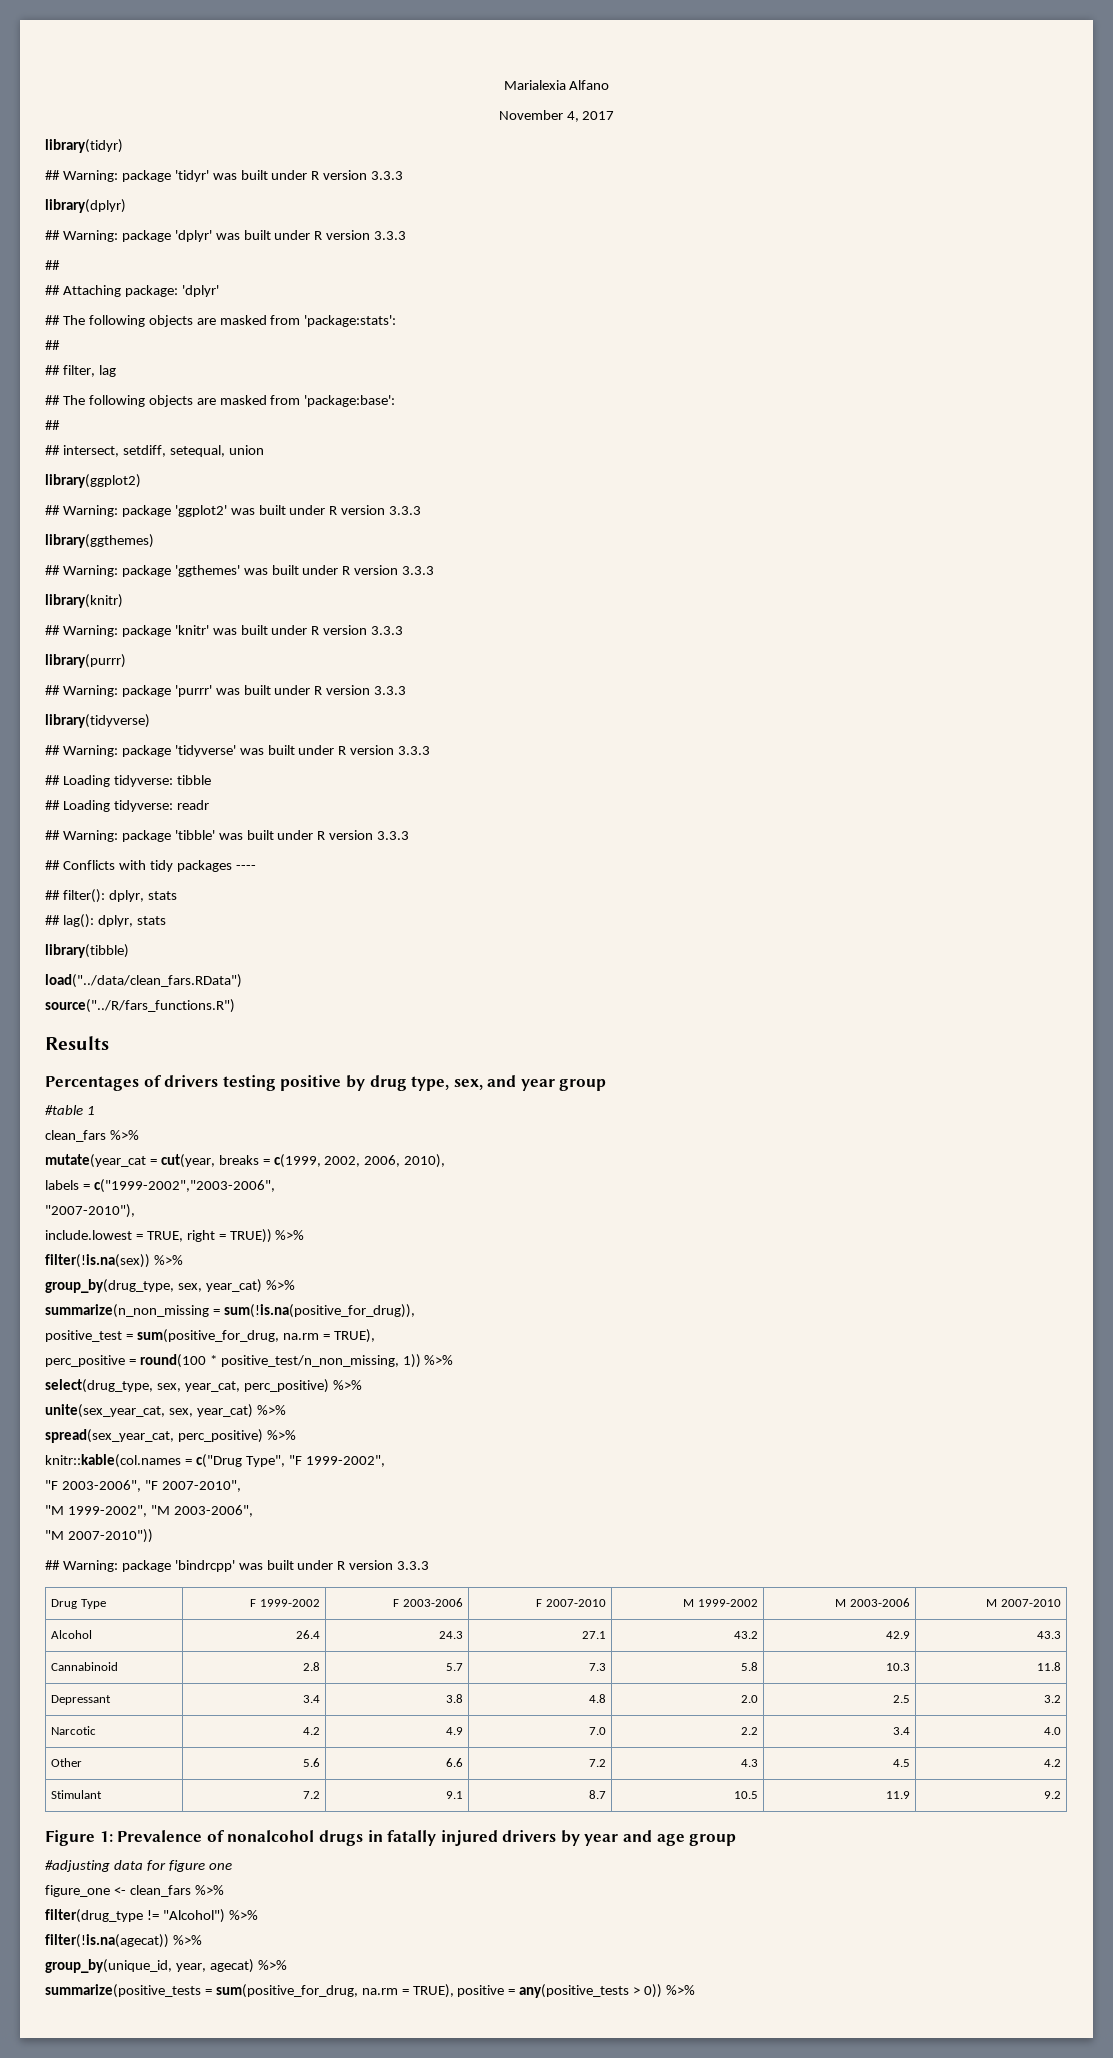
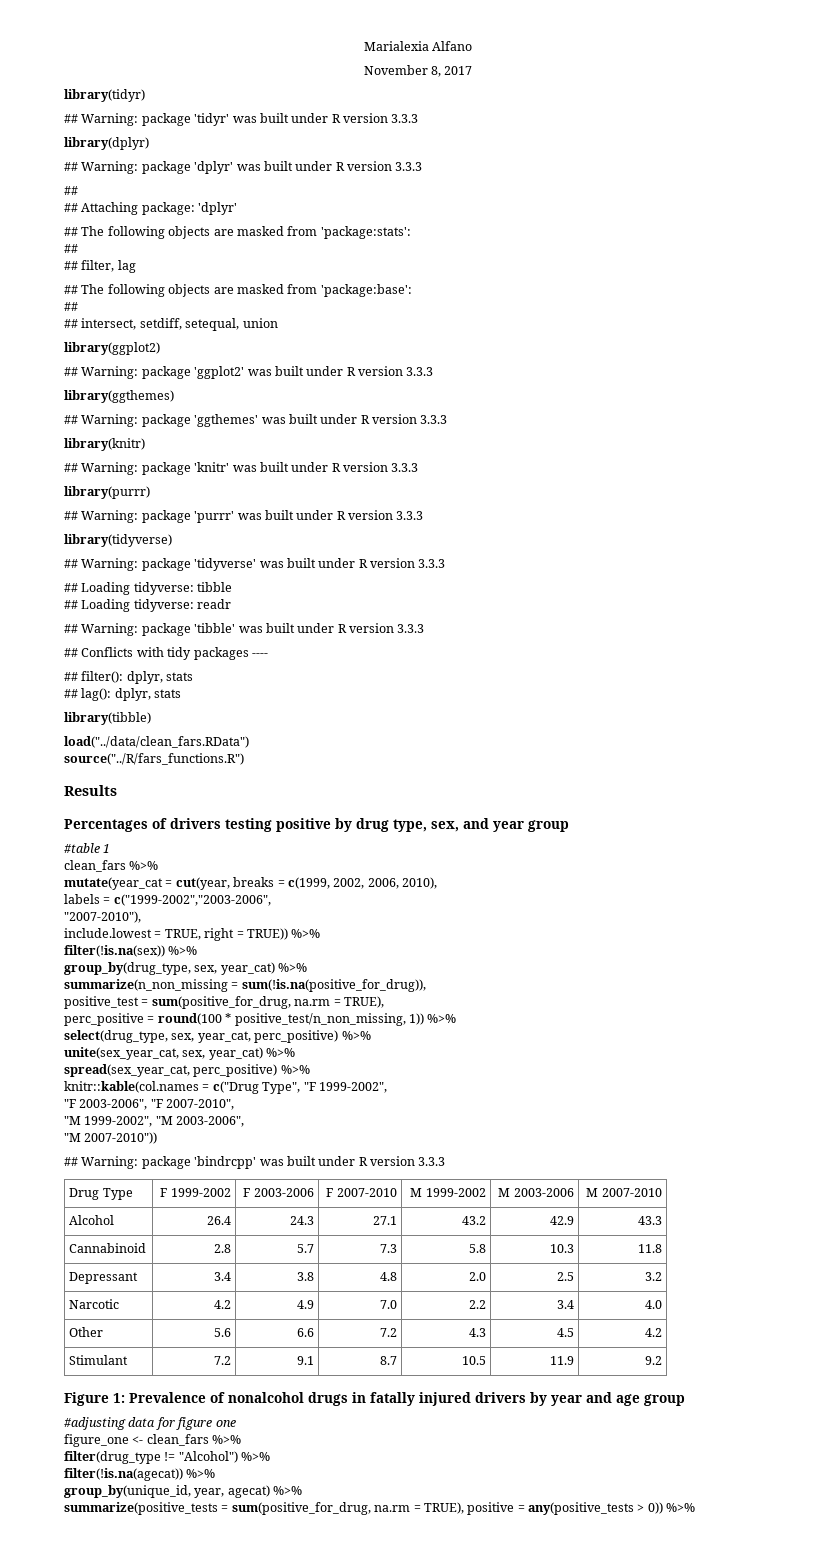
[566,111,579,122] 4, -> [431,66,441,77] 8,

